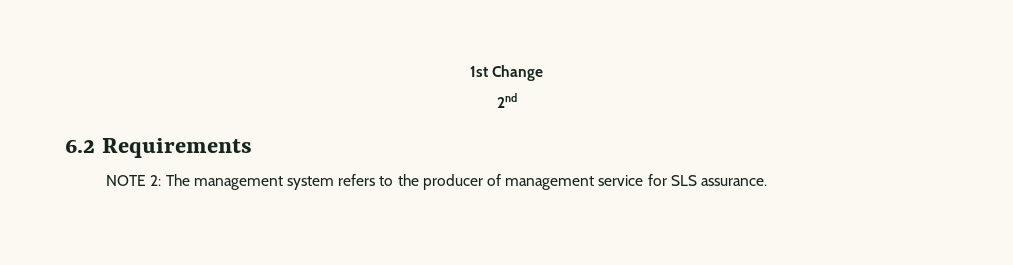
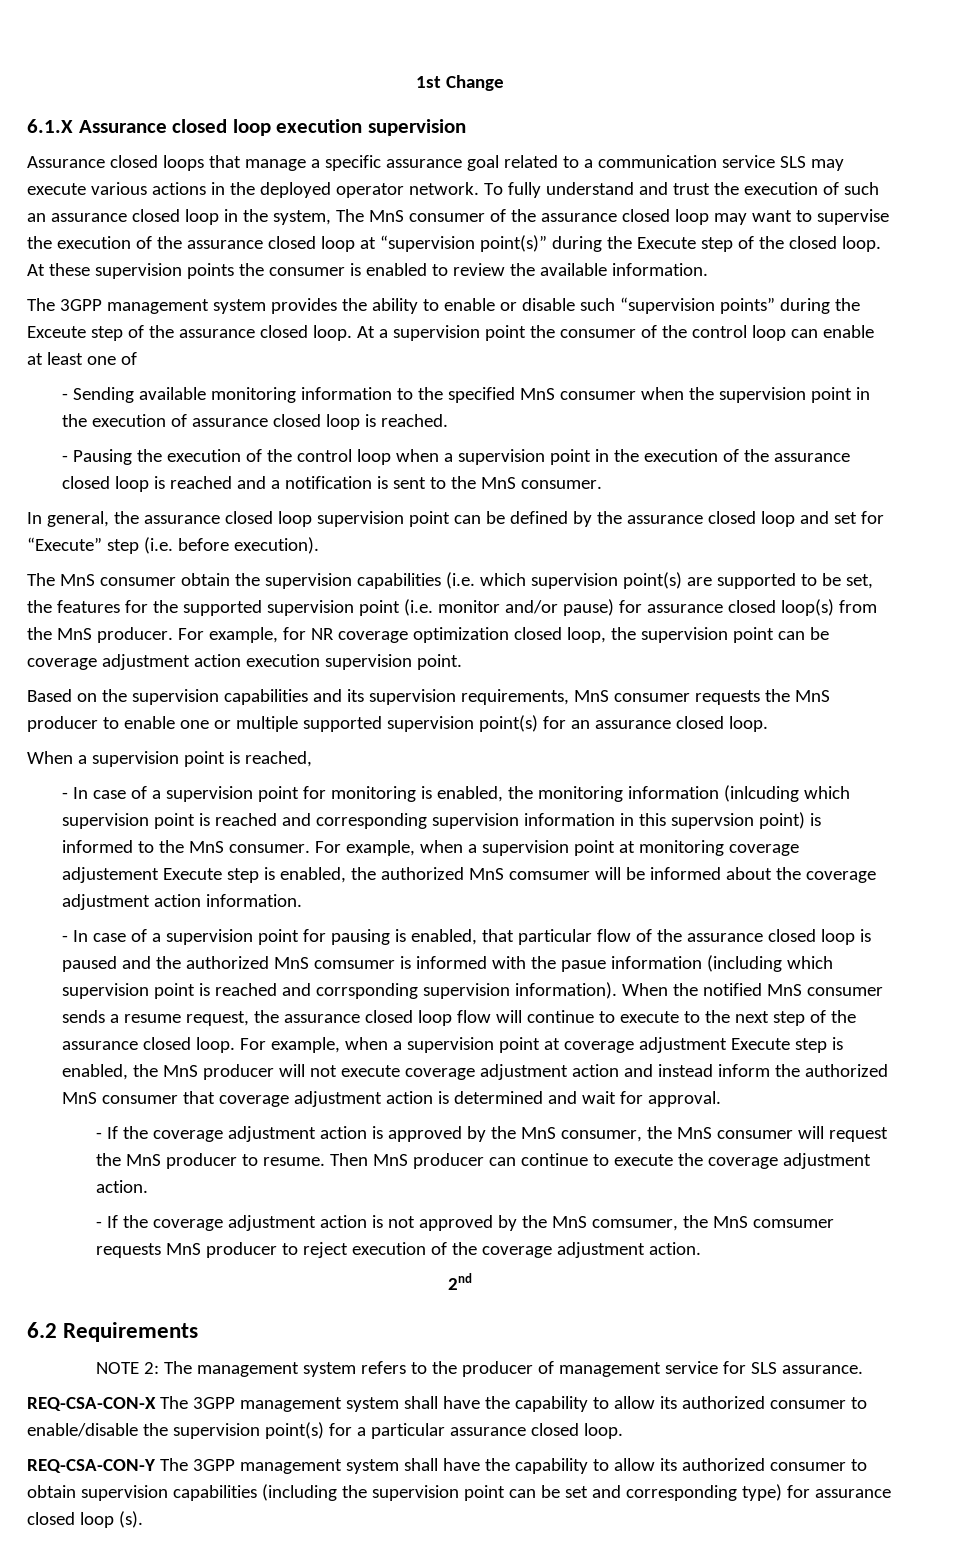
(544, 73) none -> [27,119,466,136] [27,155,844,171] [27,182,879,198] [27,209,889,225] [27,235,881,252] [27,263,708,279] [27,297,860,314] [27,325,874,341] [27,352,137,365] [61,387,870,403] [61,414,448,430] [61,449,850,465] [61,476,602,492] [27,511,884,527] [27,537,319,554] [27,572,873,589] [27,599,877,616] [27,627,829,643] [27,654,462,670] [27,689,830,705] [27,715,768,732] [27,751,312,767] [61,785,850,802] [61,812,821,829] [61,840,799,856] [61,867,876,883] [61,894,302,910] [61,929,871,945] [61,955,833,972] [61,982,883,999] [61,1010,856,1026] [61,1037,843,1053] [61,1064,888,1080] [61,1091,721,1107] [96,1126,889,1142] [96,1153,872,1169] [96,1180,149,1193] [96,1215,835,1231] [96,1242,702,1258] // 6.1.X Assurance closed loop execution supervision // Assurance closed loops that manage a specific assurance goal related to a communication service SLS may execute various actions in the deployed operator network. To fully understand and trust the execution of such an assurance closed loop in the system, The MnS consumer of the assurance closed loop may want to supervise the execution of the assurance closed loop at “supervision point(s)” during the Execute step of the closed loop. At these supervision points the consumer is enabled to review the available information. // The 3GPP management system provides the ability to enable or disable such “supervision points” during the Exceute step of the assurance closed loop. At a supervision point the consumer of the control loop can enable at least one of // - Sending available monitoring information to the specified MnS consumer when the supervision point in the execution of assurance closed loop is reached. // - Pausing the execution of the control loop when a supervision point in the execution of the assurance closed loop is reached and a notification is sent to the MnS consumer. // In general, the assurance closed loop supervision point can be defined by the assurance closed loop and set for “Execute” step (i.e. before execution). // The MnS consumer obtain the supervision capabilities (i.e. which supervision point(s) are supported to be set, the features for the supported supervision point (i.e. monitor and/or pause) for assurance closed loop(s) from the MnS producer. For example, for NR coverage optimization closed loop, the supervision point can be coverage adjustment action execution supervision point. // Based on the supervision capabilities and its supervision requirements, MnS consumer requests the MnS producer to enable one or multiple supported supervision point(s) for an assurance closed loop. // When a supervision point is reached, // - In case of a supervision point for monitoring is enabled, the monitoring information (inlcuding which supervision point is reached and corresponding supervision information in this supervsion point) is informed to the MnS consumer. For example, when a supervision point at monitoring coverage adjustement Execute step is enabled, the authorized MnS comsumer will be informed about the coverage adjustment action information. // - In case of a supervision point for pausing is enabled, that particular flow of the assurance closed loop is paused and the authorized MnS comsumer is informed with the pasue information (including which supervision point is reached and corrsponding supervision information). When the notified MnS consumer sends a resume request, the assurance closed loop flow will continue to execute to the next step of the assurance closed loop. For example, when a supervision point at coverage adjustment Execute step is enabled, the MnS producer will not execute coverage adjustment action and instead inform the authorized MnS consumer that coverage adjustment action is determined and wait for approval. // - If the coverage adjustment action is approved by the MnS consumer, the MnS consumer will request the MnS producer to resume. Then MnS producer can continue to execute the coverage adjustment action. // - If the coverage adjustment action is not approved by the MnS comsumer, the MnS comsumer requests MnS producer to reject execution of the coverage adjustment action.
(767, 182) none -> [27,1396,867,1412] [27,1422,623,1439] [27,1458,867,1474] [27,1484,891,1501] [27,1511,143,1528] // REQ-CSA-CON-X The 3GPP management system shall have the capability to allow its authorized consumer to enable/disable the supervision point(s) for a particular assurance closed loop. // REQ-CSA-CON-Y The 3GPP management system shall have the capability to allow its authorized consumer to obtain supervision capabilities (including the supervision point can be set and corresponding type) for assurance closed loop (s).

